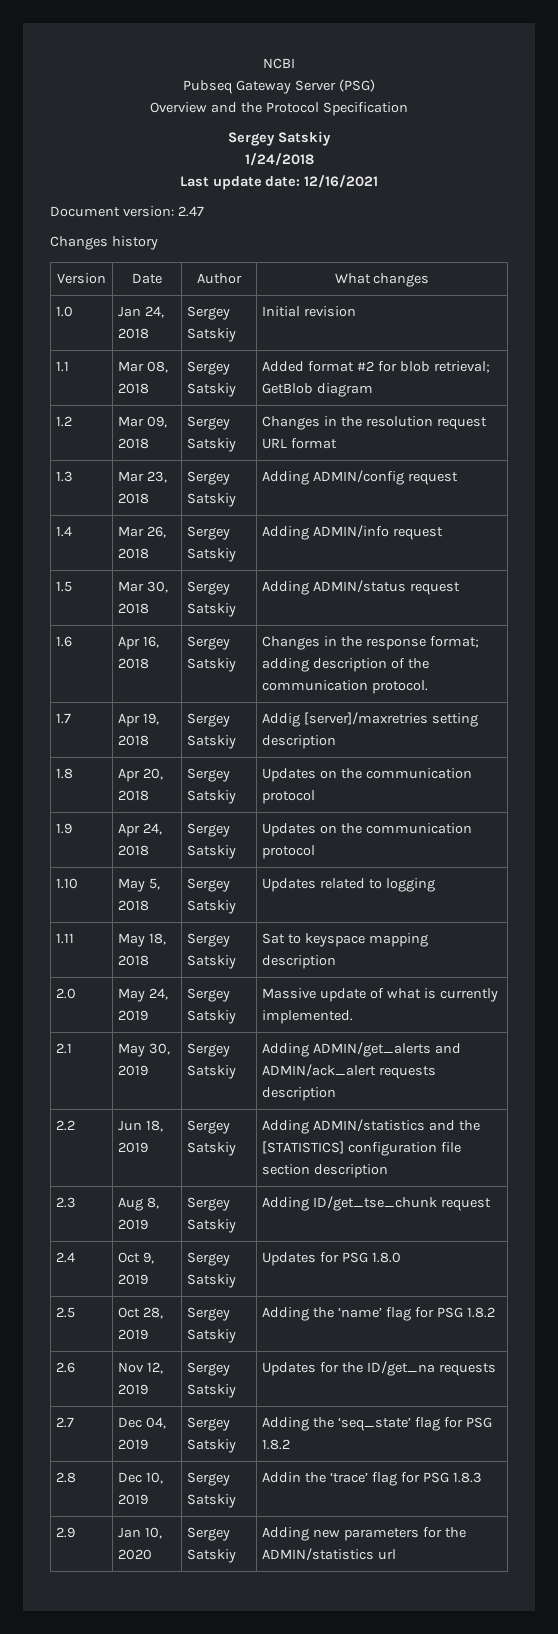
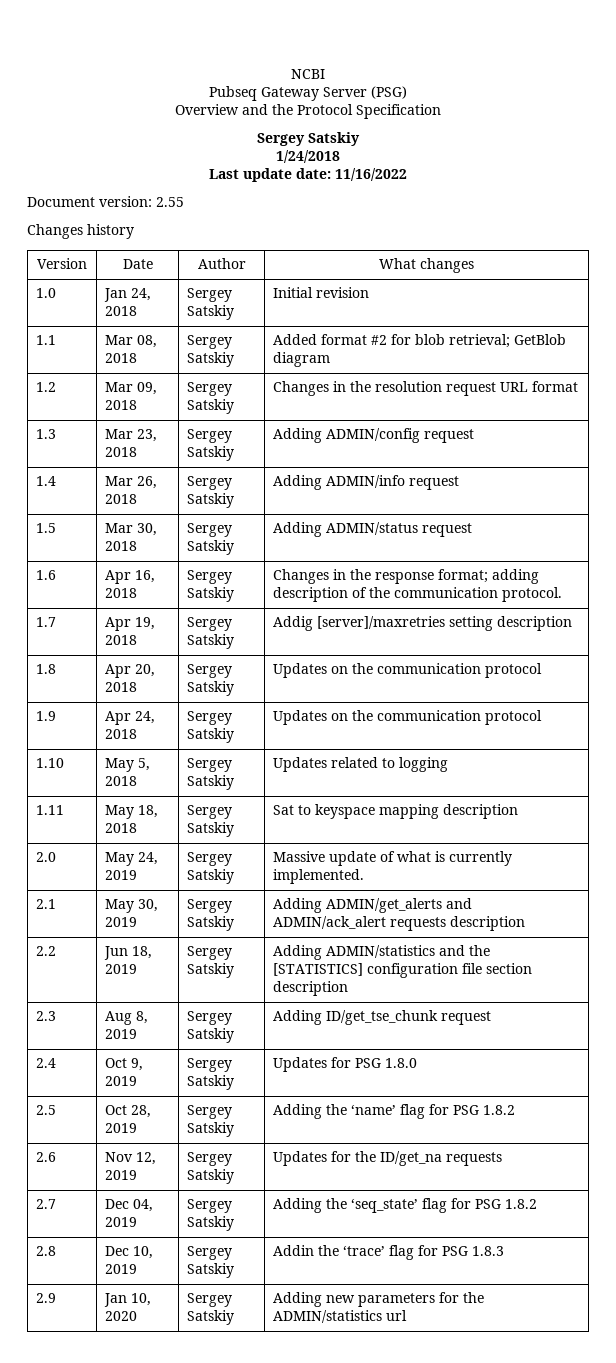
[304,175,379,188] 12/16/2021 -> [335,168,407,181] 11/16/2022
[177,206,204,217] 2.47 -> [156,197,184,207] 2.55

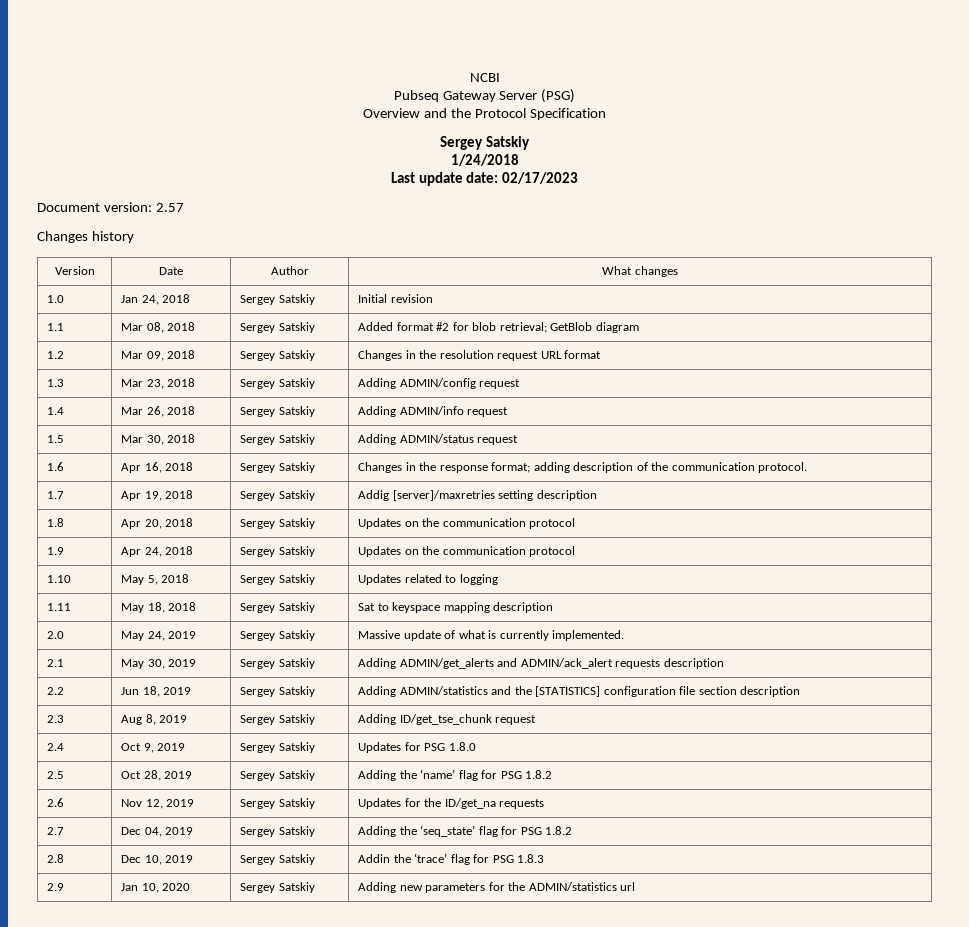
[335,168,407,181] 11/16/2022 -> [502,172,579,184] 02/17/2023
[156,197,184,207] 2.55 -> [155,203,184,212] 2.57

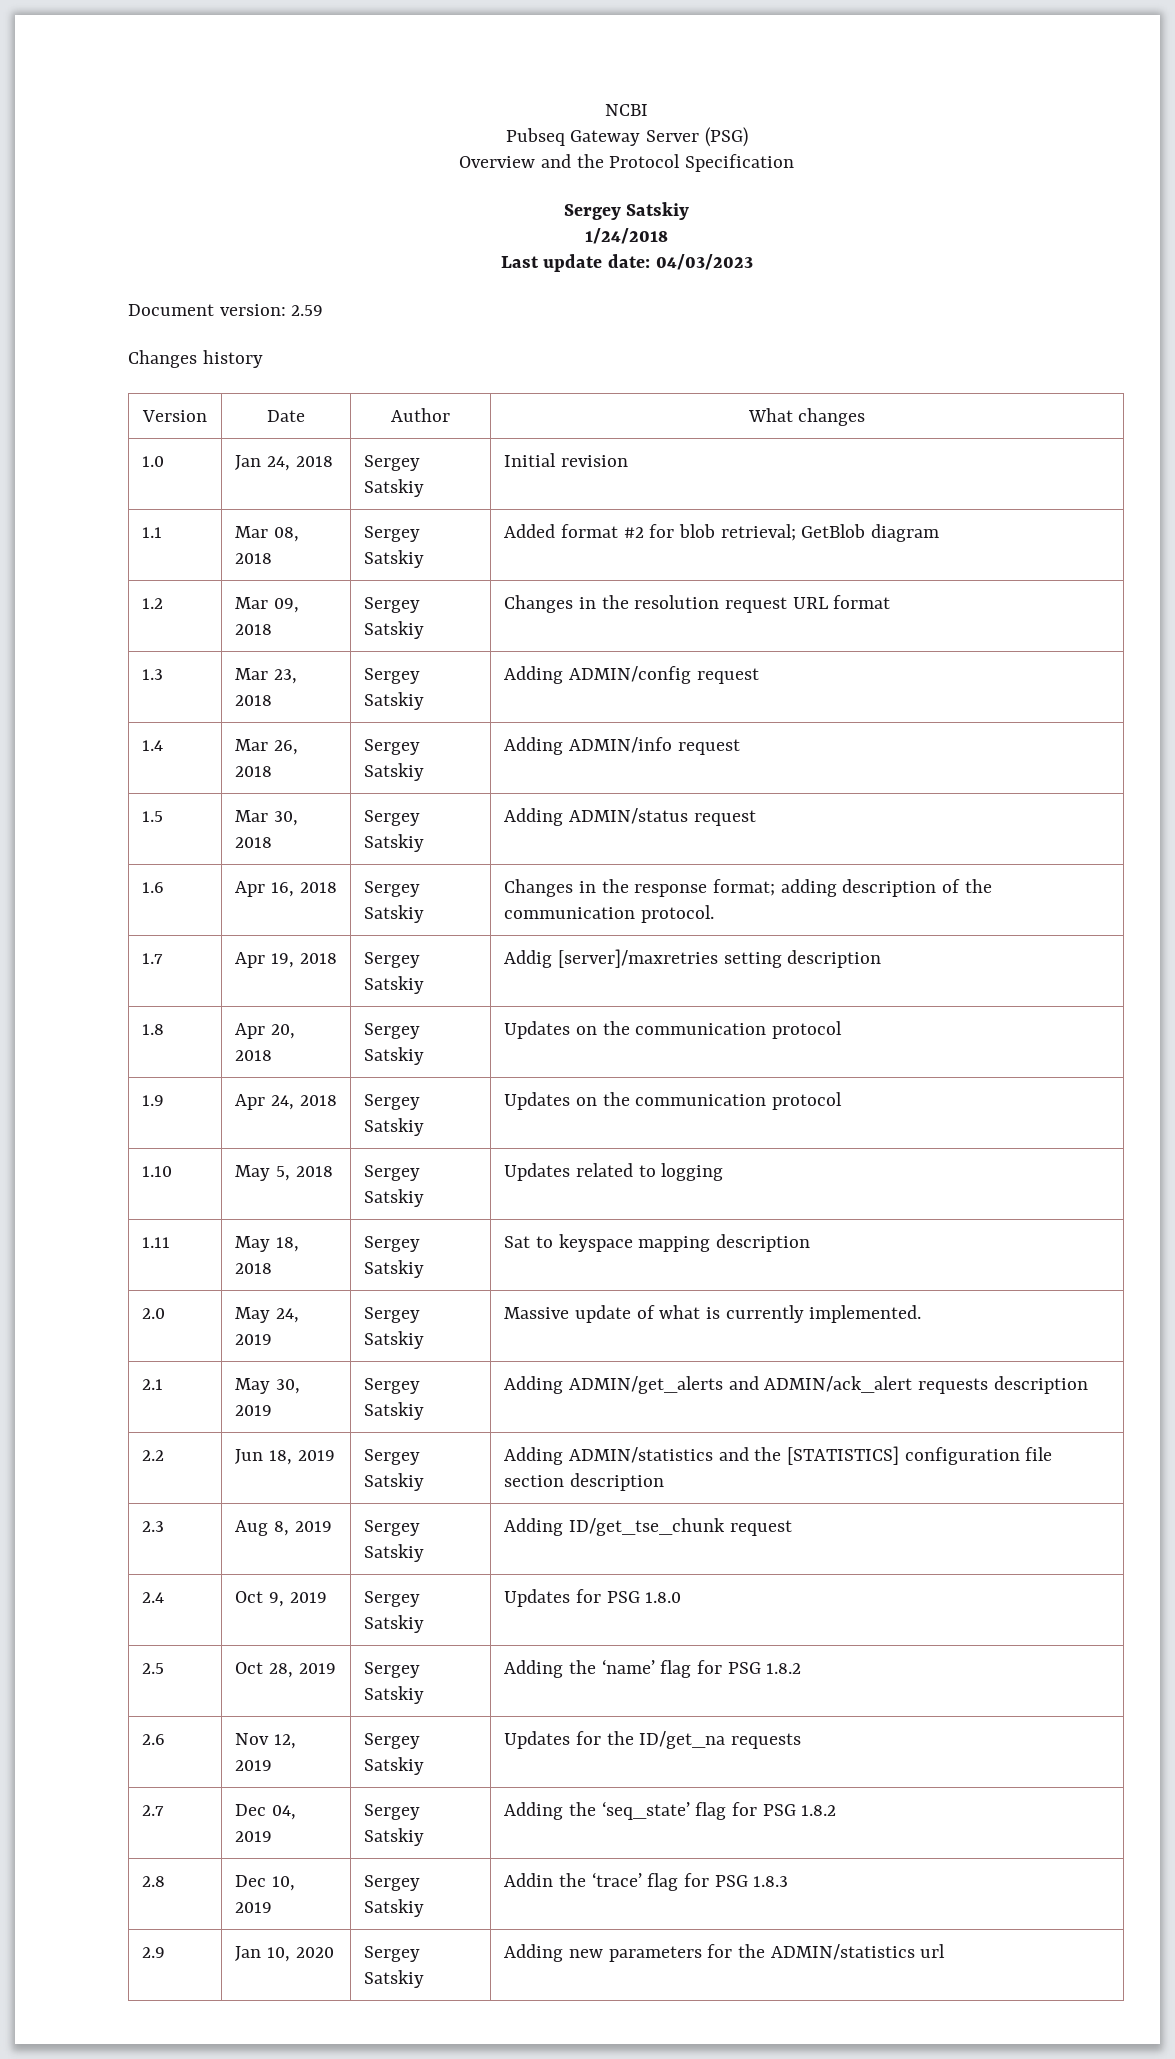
[502,172,579,184] 02/17/2023 -> [655,254,753,270] 04/03/2023
[155,203,184,212] 2.57 -> [291,305,324,316] 2.59

